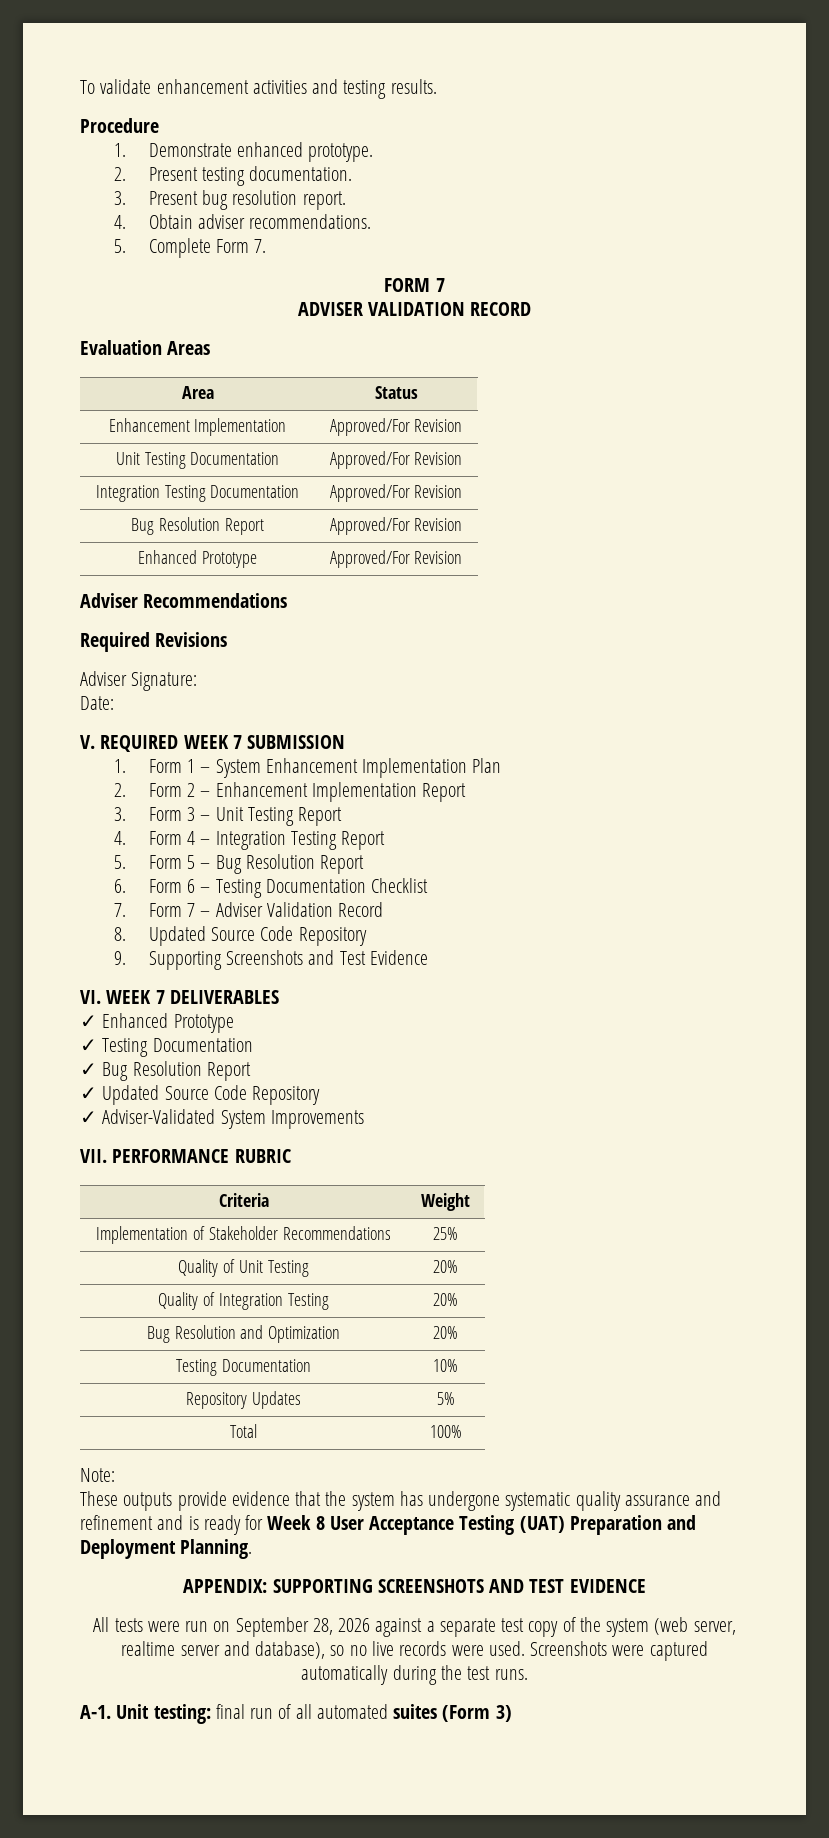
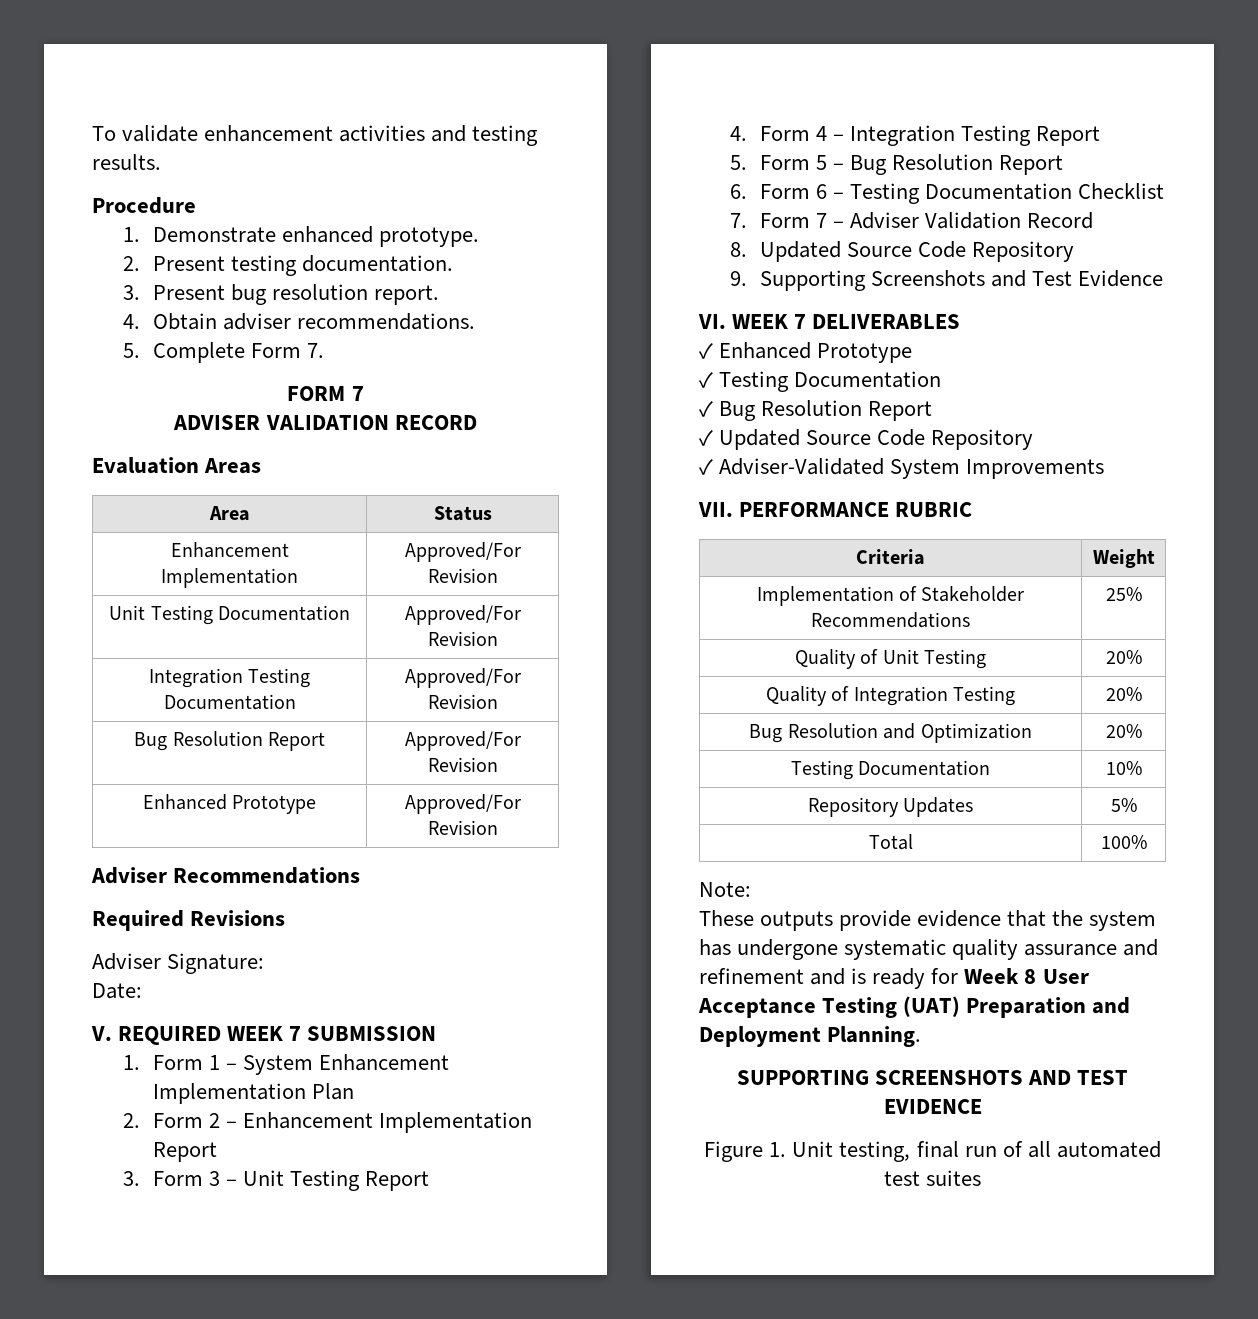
[183,1579,268,1593] APPENDIX: -> (922, 1036) none
[93,1617,736,1637] [121,1641,708,1661] [301,1665,528,1685] [80,1704,211,1724] All tests were run on September 28, 2026 against a separate test copy of the system (web server, realtime server and database), so no live records were used. Screenshots were captured automatically during the test runs. // A-1. Unit testing: -> [704,1141,911,1162] Figure 1. Unit testing,
[393,1704,512,1722] suites (Form 3) -> [883,1170,982,1186] test suites

